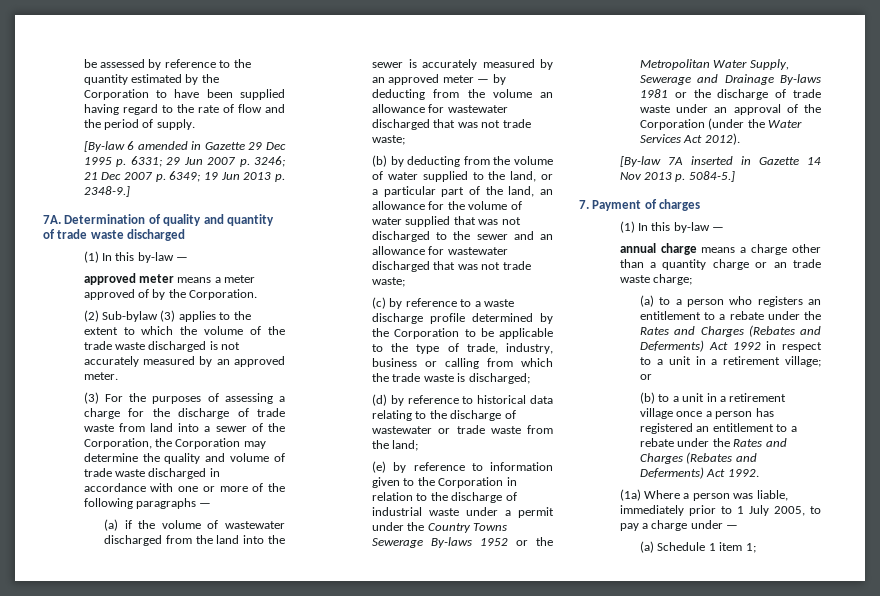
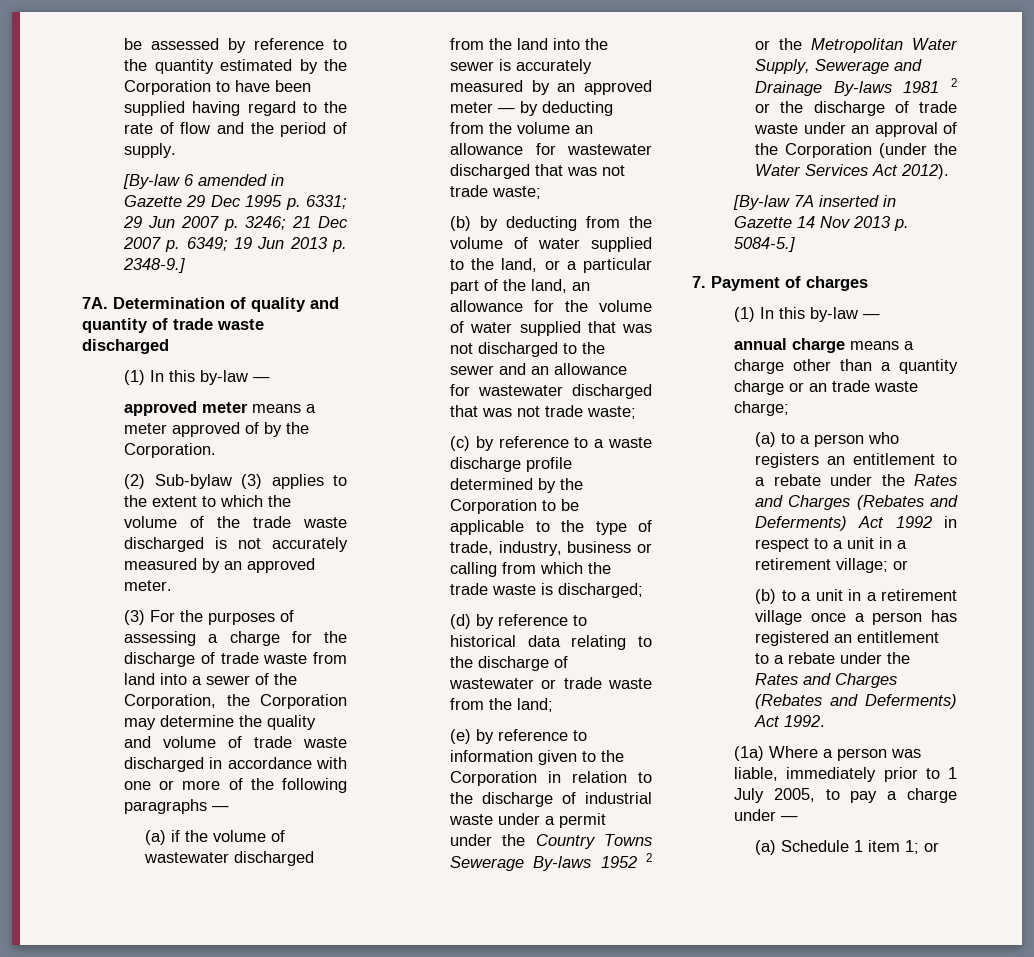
(509, 542) none -> [646,853,652,862] 2
(669, 93) none -> [951,78,957,87] 2
(756, 548) none -> [924,842,940,852] or

